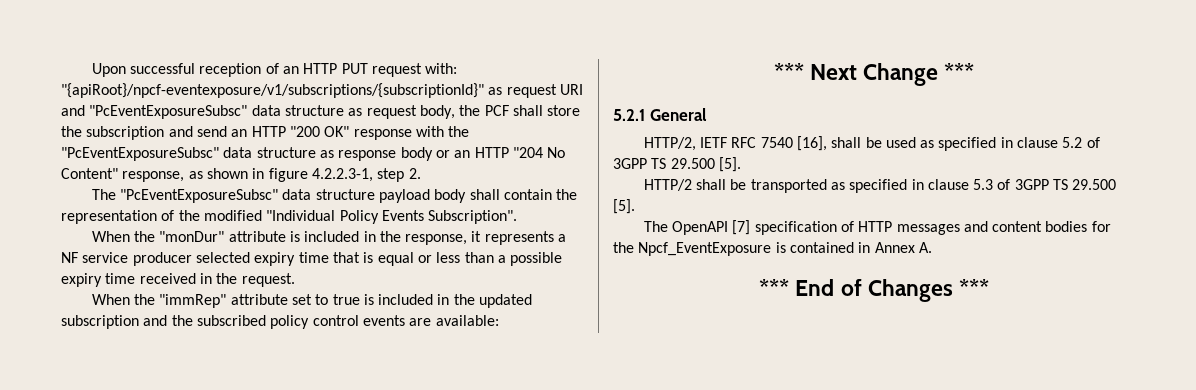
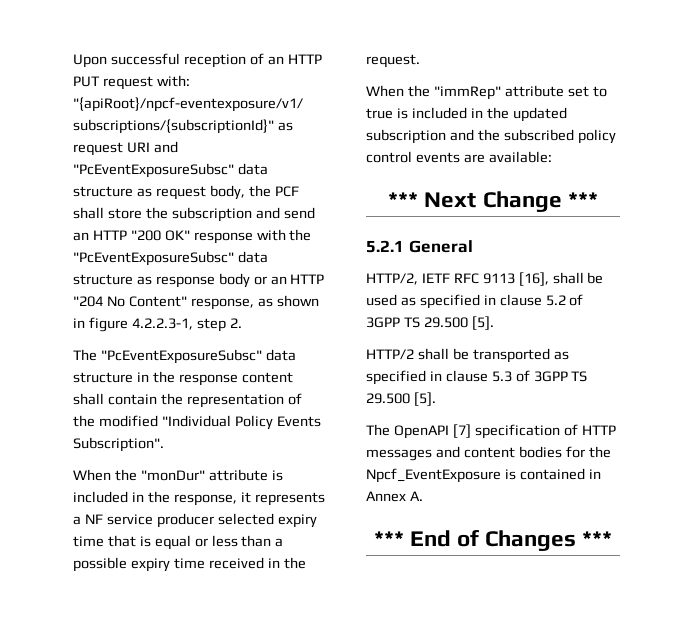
[378,189,467,203] payload body -> [136,371,293,386] in the response content
[760,137,793,148] 7540 -> [482,273,515,284] 9113

